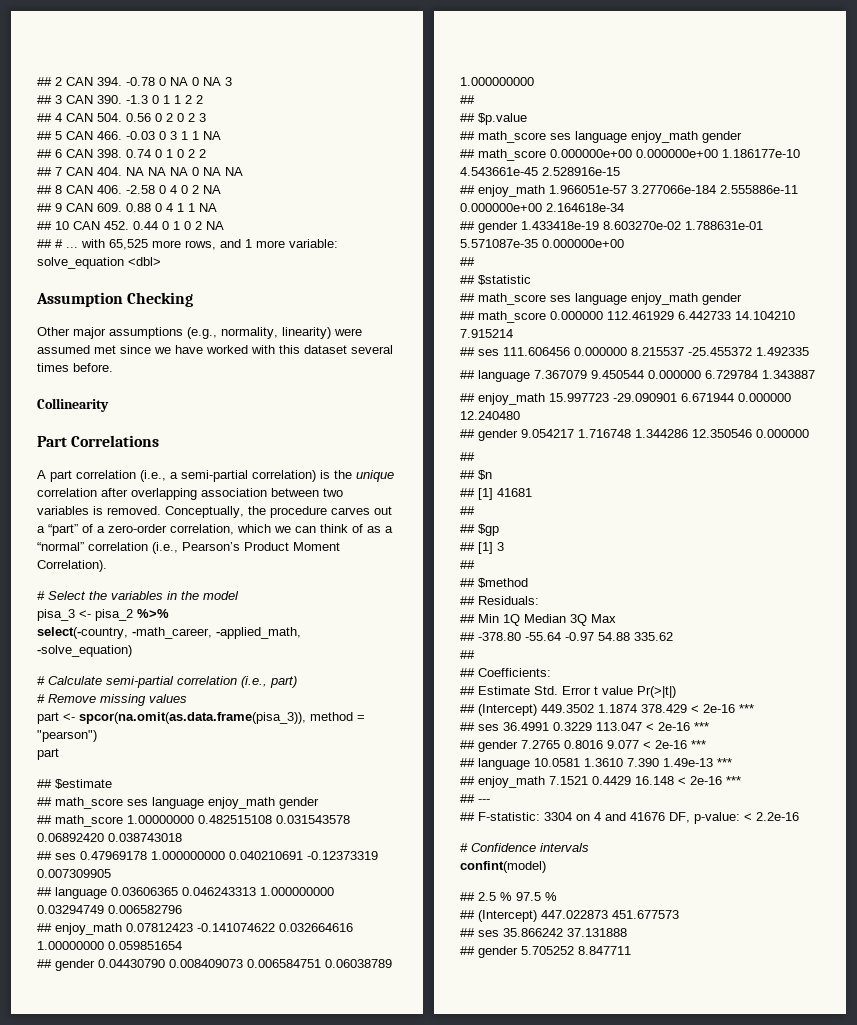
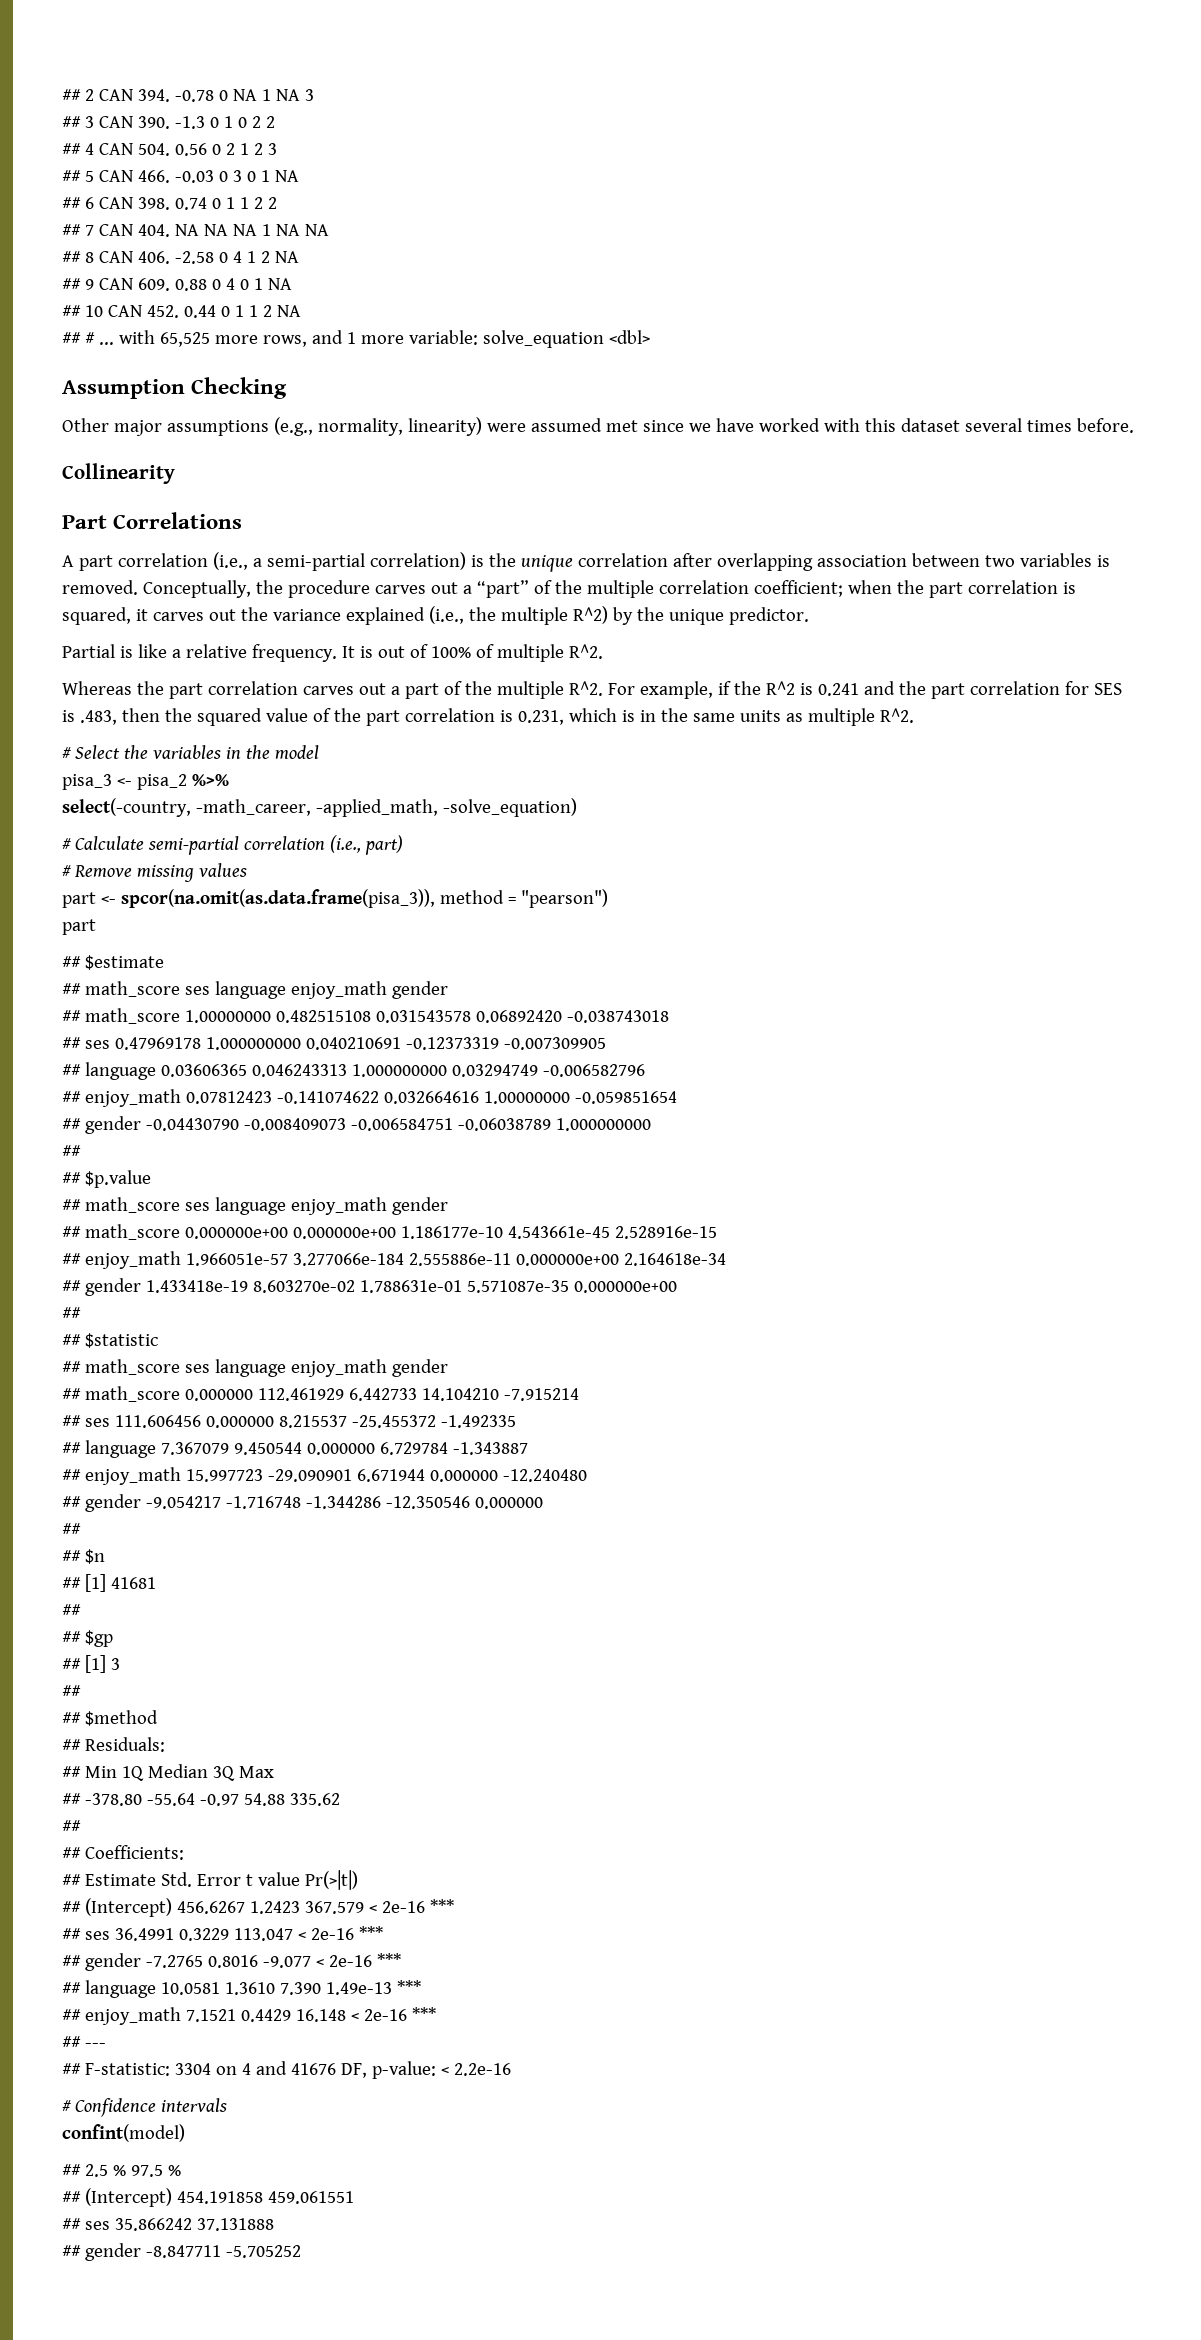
[192,77,199,86] 0 -> [261,89,271,101] 1
[174,95,181,104] 1 -> [237,117,247,128] 0
[177,113,184,122] 0 -> [239,143,249,155] 1
[181,131,188,140] 1 -> [246,171,256,182] 0
[177,149,184,158] 0 -> [239,197,249,209] 1
[192,167,199,176] 0 -> [261,224,271,236] 1
[181,185,188,194] 0 -> [246,251,256,263] 1
[177,203,184,212] 1 -> [239,279,249,290] 0
[184,221,191,230] 0 -> [248,305,258,317] 1
[97,524,393,535] [37,542,340,554] [37,560,107,572] a zero-order correlation, which we can think of as a “normal” correlation (i.e., Pearson’s Product Moment Correlation). -> [554,580,1076,598] [62,606,809,625] [62,644,603,662] [62,681,1122,699] [62,708,914,726] the multiple correlation coefficient; when the part correlation is squared, it carves out the variance explained (i.e., the multiple R^2) by the unique predictor. // Partial is like a relative frequency. It is out of 100% of multiple R^2. // Whereas the part correlation carves out a part of the multiple R^2. For example, if the R^2 is 0.241 and the part correlation for SES is .483, then the squared value of the part correlation is 0.231, which is in the same units as multiple R^2.
[108,833,182,842] 0.038743018 -> [566,1010,669,1023] -0.038743018
[37,869,111,878] 0.007309905 -> [503,1037,606,1050] -0.007309905
[108,905,182,914] 0.006582796 -> [542,1064,645,1077] -0.006582796
[108,941,182,950] [37,959,392,971] 0.059851654 // ## gender 0.04430790 0.008409073 0.006584751 0.06038789 -> [574,1091,677,1104] [62,1116,551,1134] -0.059851654 // ## gender -0.04430790 -0.008409073 -0.006584751 -0.06038789
[460,329,513,338] 7.915214 -> [503,1388,579,1401] -7.915214
[756,347,809,356] 1.492335 -> [440,1415,516,1428] -1.492335
[762,370,815,379] 1.343887 -> [452,1442,528,1455] -1.343887
[460,411,520,420] [460,429,752,441] 12.240480 // ## gender 9.054217 1.716748 1.344286 12.350546 -> [502,1469,587,1482] [62,1494,470,1512] -12.240480 // ## gender -9.054217 -1.716748 -1.344286 -12.350546
[541,704,687,713] 449.3502 1.1874 378.429 -> [176,1901,364,1914] 456.6267 1.2423 367.579
[521,740,639,749] 7.2765 0.8016 9.077 -> [145,1955,311,1968] -7.2765 0.8016 -9.077
[541,910,679,919] 447.022873 451.677573 -> [176,2191,354,2204] 454.191858 459.061551
[521,946,631,955] 5.705252 8.847711 -> [145,2245,301,2258] -8.847711 -5.705252

